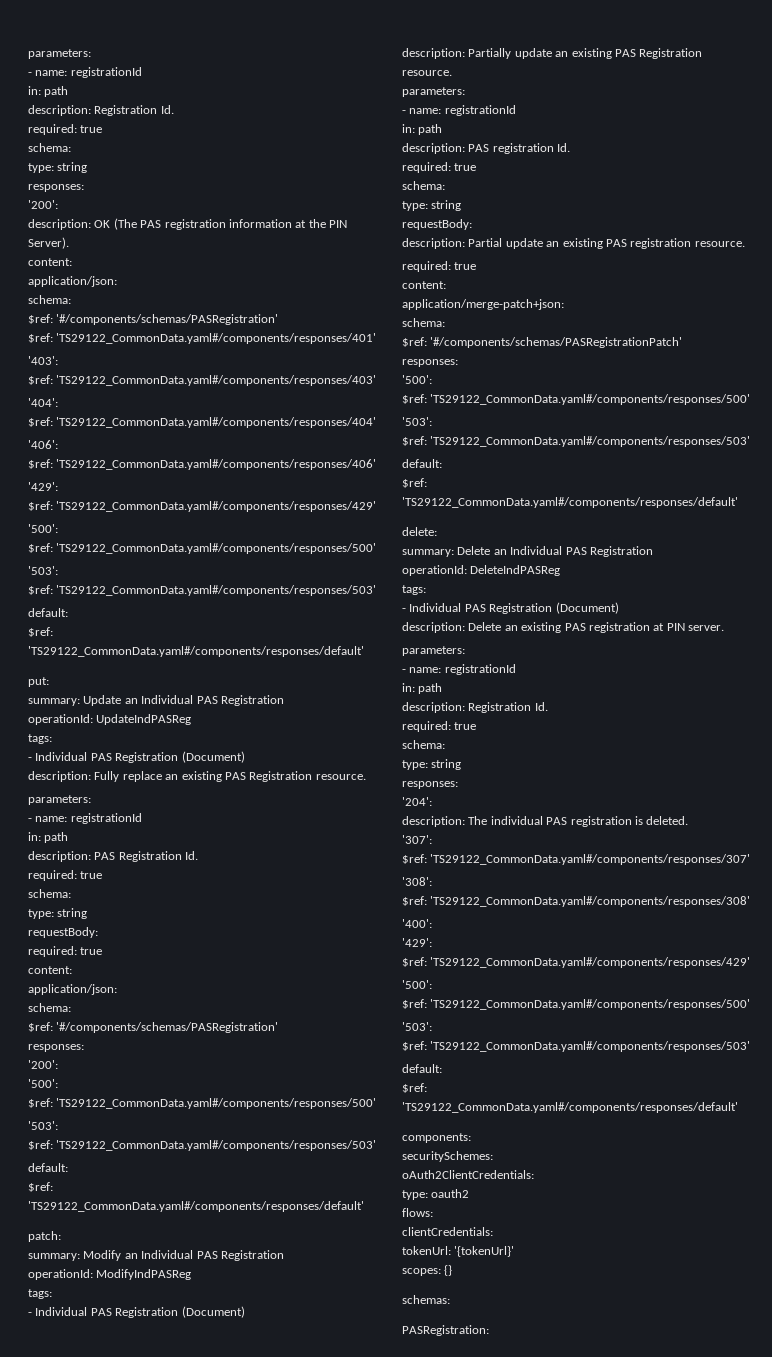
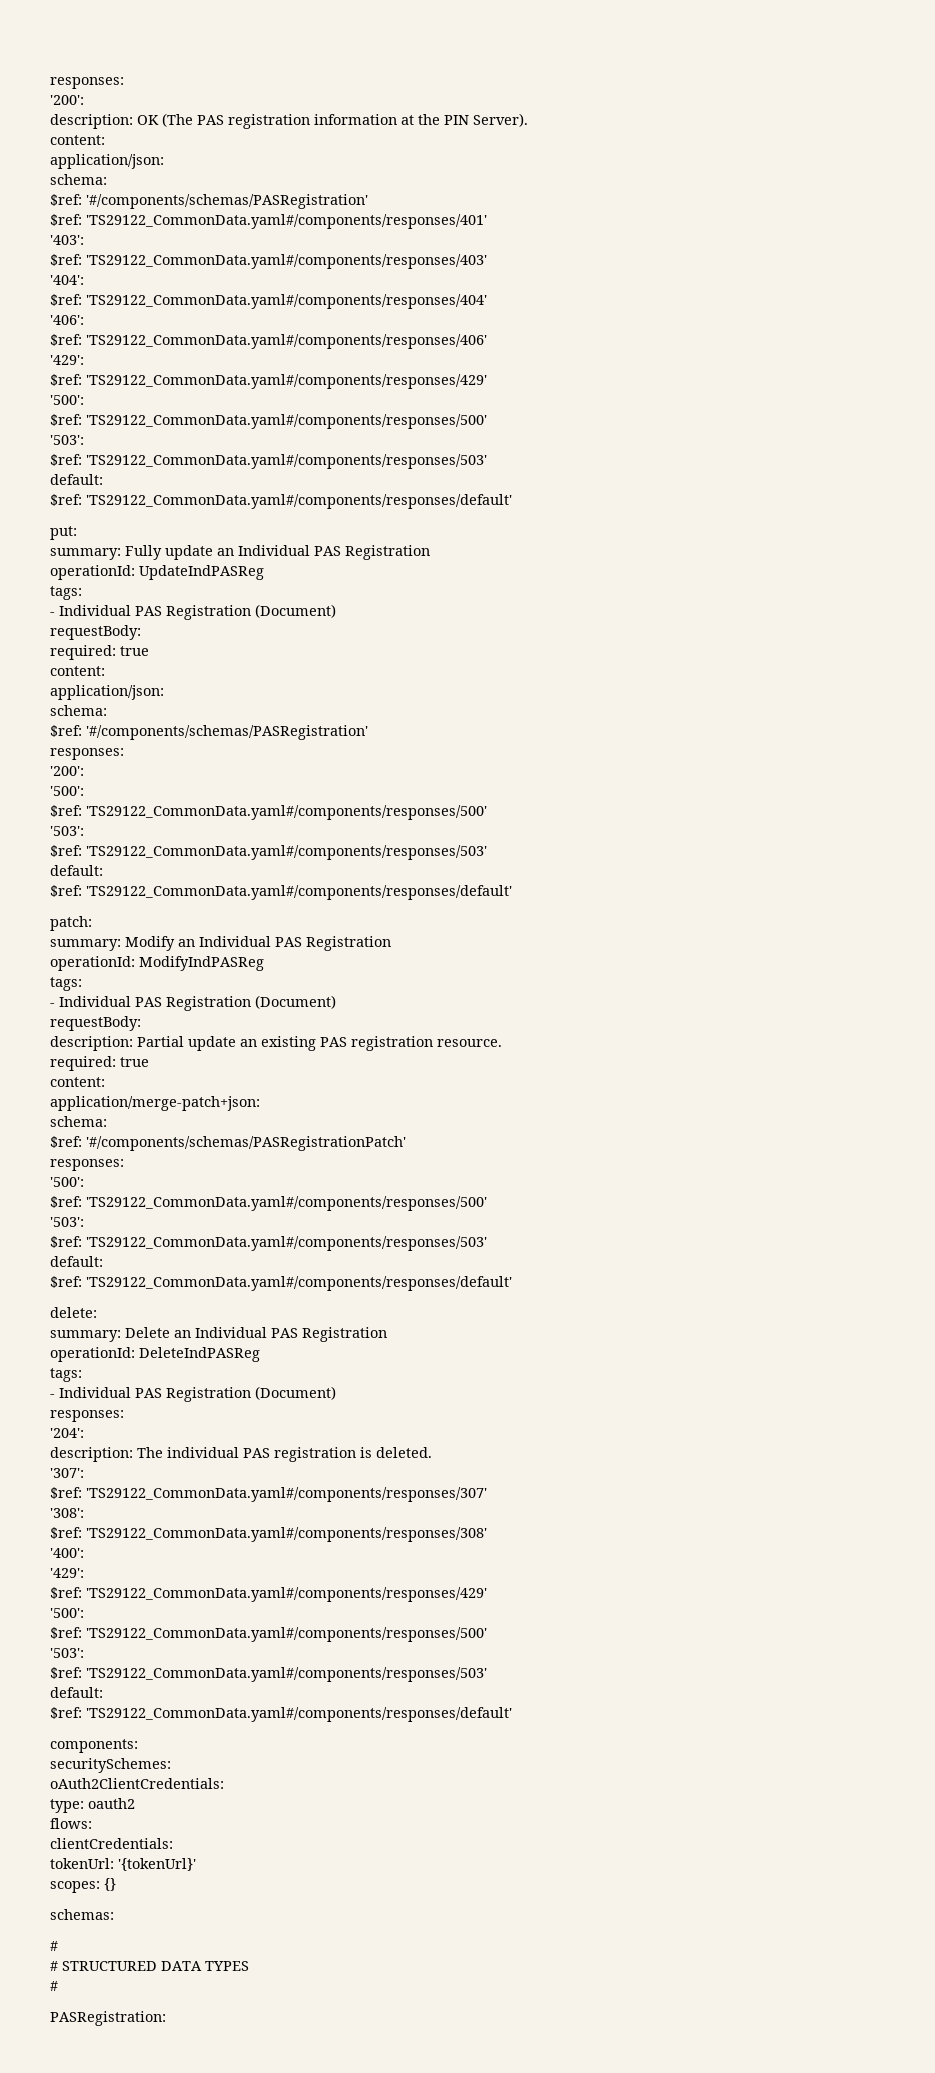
[28,49,91,59] [28,67,142,78] [28,86,69,97] [28,105,174,116] [28,124,103,135] [28,143,71,152] [28,162,88,173] parameters: // - name: registrationId // in: path // description: Registration Id. // required: true // schema: // type: string // -> (50, 83) none
[83,695,122,706] Update -> [125,545,213,560] Fully update
[28,771,366,782] [28,795,91,805] [28,813,142,824] [28,832,69,843] [28,851,199,862] [28,870,103,881] [28,889,71,898] [28,908,88,919] // description: Fully replace an existing PAS Registration resource. // parameters: // - name: registrationId // in: path // description: PAS Registration Id. // required: true // schema: // type: string -> (336, 611) none
[402,48,703,59] [402,70,452,76] [402,87,465,97] [402,105,516,116] [402,124,443,135] [402,143,571,154] [402,162,477,173] [402,181,445,190] [402,200,462,211] // description: Partially update an existing PAS Registration resource. // parameters: // - name: registrationId // in: path // description: PAS registration Id. // required: true // schema: // type: string -> (336, 1002) none
[402,622,724,633] [402,646,465,656] [402,664,516,675] [402,683,443,694] [402,702,548,713] [402,721,477,732] [402,740,445,749] [402,759,462,770] // description: Delete an existing PAS registration at PIN server. // parameters: // - name: registrationId // in: path // description: Registration Id. // required: true // schema: // type: string -> (336, 1393) none
(450, 1299) none -> [50,1941,58,1951] [50,1961,249,1971] [50,1981,58,1991] // # // # STRUCTURED DATA TYPES // #

